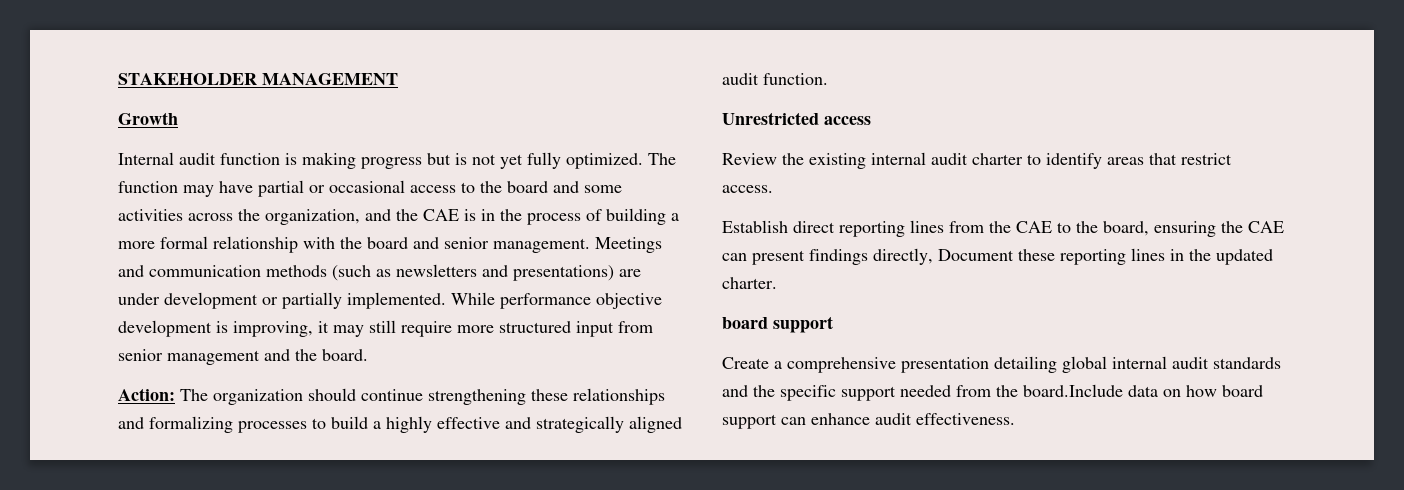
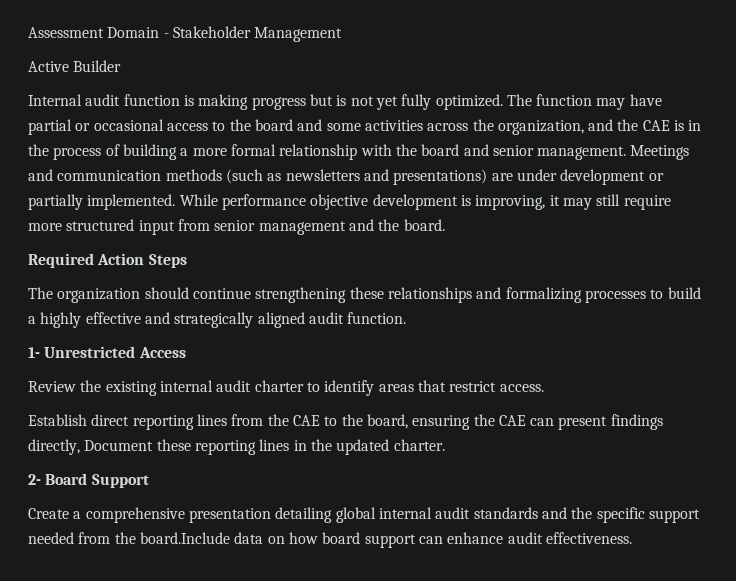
[118,73,398,85] [118,112,178,125] STAKEHOLDER MANAGEMENT // Growth -> [28,26,343,42] [28,60,122,72] Assessment Domain - Stakeholder Management // Active Builder
[118,388,175,401] Action: -> [28,253,187,268] Required Action Steps //
[722,112,871,125] Unrestricted access -> [28,346,186,358] 1- Unrestricted Access
[722,316,833,333] board support -> [28,473,149,488] 2- Board Support

